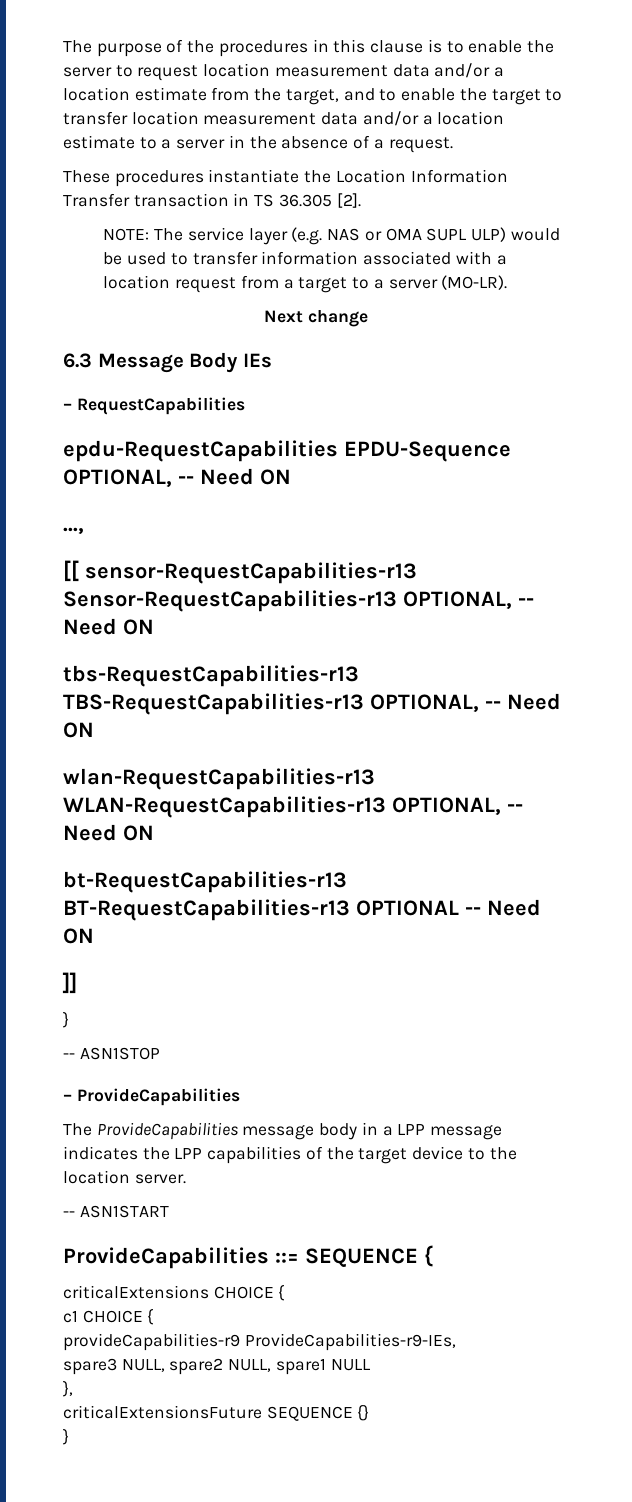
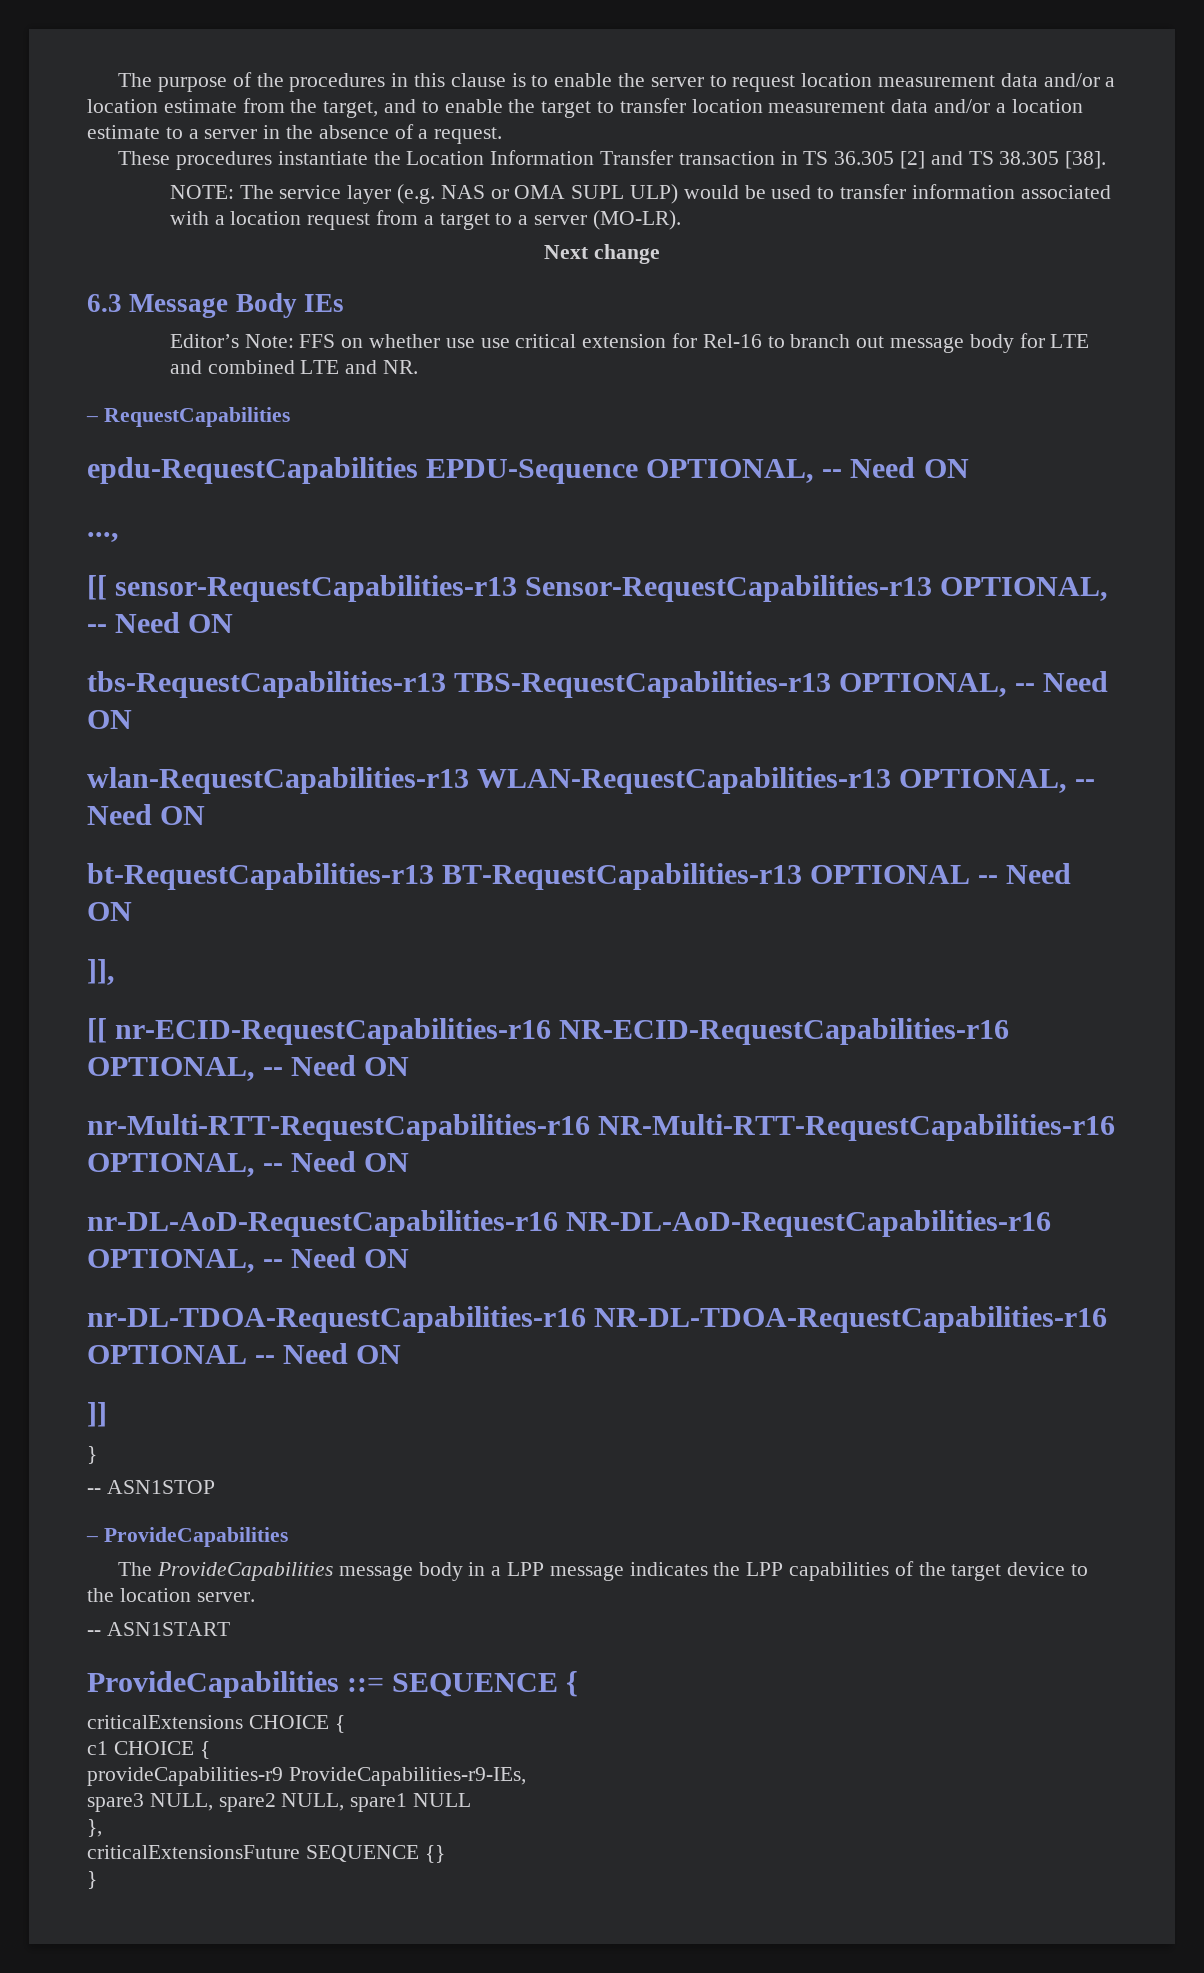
[336,193,361,208] [2]. -> [900,151,1107,169] [2] and TS 38.305 [38].
(272, 360) none -> [169,333,1090,353] [169,360,418,374] // Editor’s Note: FFS on whether use use critical extension for Rel-16 to branch out message body for LTE and combined LTE and NR.
(94, 936) none -> [87,959,115,985] [87,1018,1010,1045] [87,1055,410,1081] [87,1114,1116,1141] [87,1151,410,1177] [87,1210,1052,1237] [87,1247,410,1273] [87,1306,1108,1333] [87,1343,402,1364] // ]], // [[ nr-ECID-RequestCapabilities-r16 NR-ECID-RequestCapabilities-r16 OPTIONAL, -- Need ON // nr-Multi-RTT-RequestCapabilities-r16 NR-Multi-RTT-RequestCapabilities-r16 OPTIONAL, -- Need ON // nr-DL-AoD-RequestCapabilities-r16 NR-DL-AoD-RequestCapabilities-r16 OPTIONAL, -- Need ON // nr-DL-TDOA-RequestCapabilities-r16 NR-DL-TDOA-RequestCapabilities-r16 OPTIONAL -- Need ON

